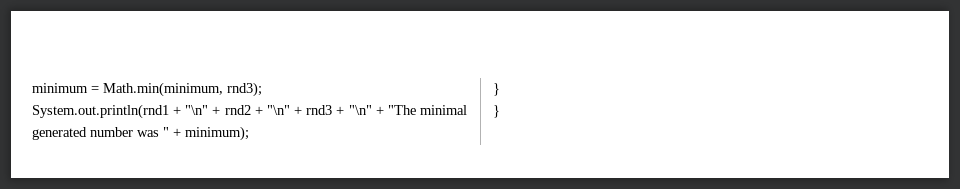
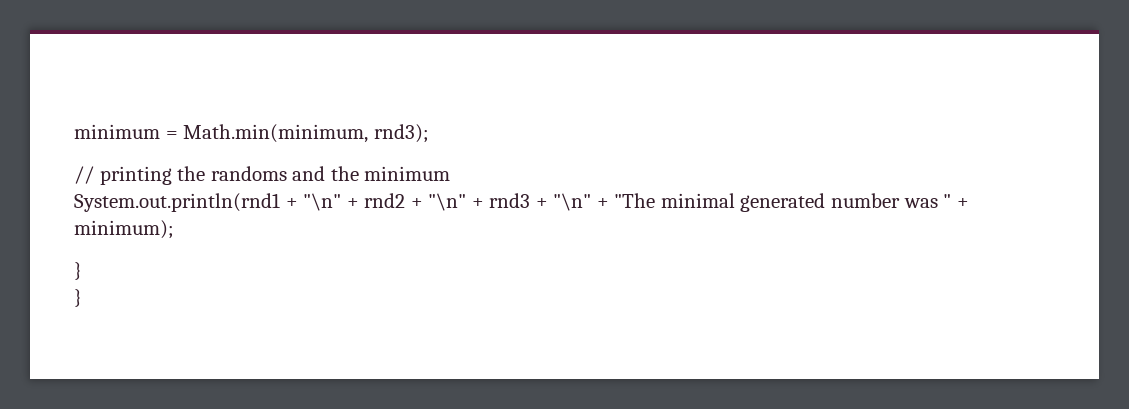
(262, 89) none -> [74,166,451,185] // // printing the randoms and the minimum

